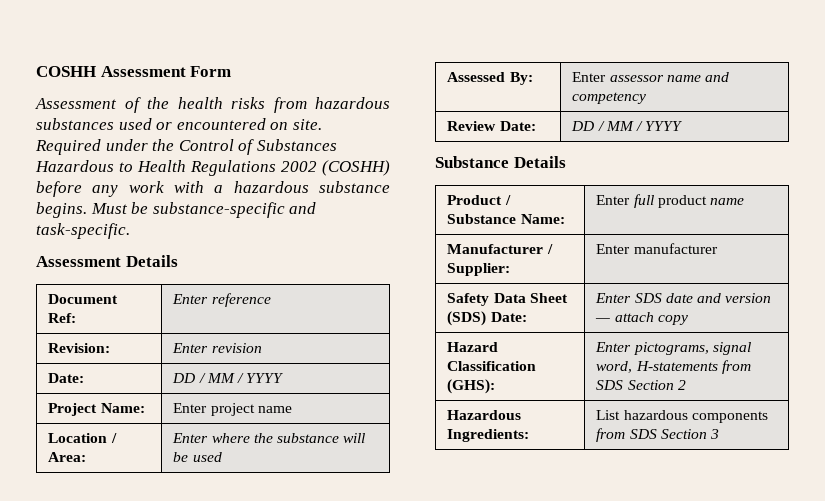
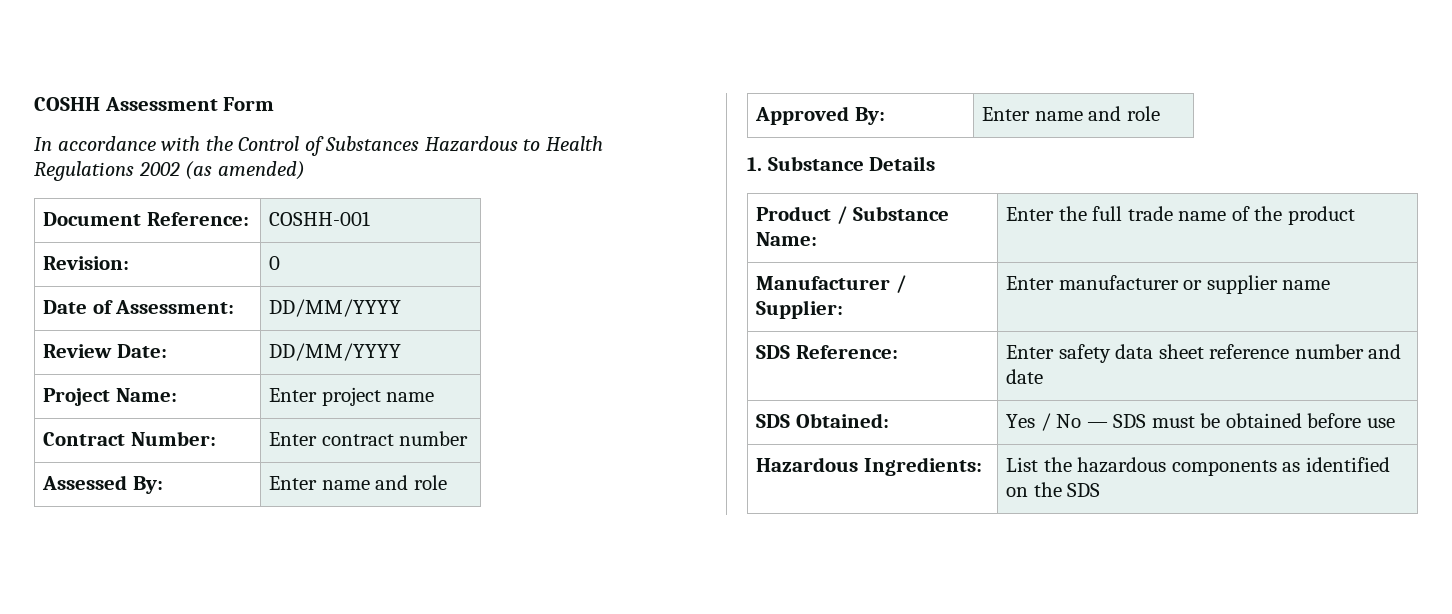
[35,97,390,113] [36,118,322,130] [35,139,148,155] Assessment of the health risks from hazardous substances used or encountered on site. Required under -> [34,136,201,151] In accordance with
[322,160,390,176] [36,181,390,197] [36,202,317,218] [36,223,130,239] [36,255,178,267] [48,294,119,304] [48,313,77,323] [172,293,271,307] [48,343,111,353] [172,343,262,353] [48,373,85,383] [172,373,284,383] (COSHH) before any work with a hazardous substance begins. Must be substance-specific and task-specific. // Assessment Details // Document Ref: | Enter reference // Revision: | Enter revision // Date: | DD / MM / YYYY -> [185,161,305,180] [43,212,249,226] [269,211,371,226] [43,256,130,270] [269,256,281,270] [43,300,235,314] [269,299,402,317] [43,344,167,358] [269,343,402,361] (as amended) // Document Reference: | COSHH-001 // Revision: | 0 // Date of Assessment: | DD/MM/YYYY // Review Date: | DD/MM/YYYY
[48,433,117,443] [48,452,87,462] [172,433,366,443] [173,452,222,462] Location / Area: | Enter where the substance will be used -> [43,431,216,446] [269,431,469,446] Contract Number: | Enter contract number
[609,72,730,82] [572,92,647,104] [447,121,536,131] [571,121,683,131] assessor name and competency // Review Date: | DD / MM / YYYY // -> [321,475,447,490] [755,106,885,125] [982,106,1160,121] [747,157,762,171] name and role // Approved By: | Enter name and role // 1.
[633,194,654,208] full -> [1058,206,1283,221] the full trade name of the
[710,198,745,205] name -> (1355, 215) none
[447,293,568,306] [447,311,527,326] [595,293,772,303] [595,312,688,325] [447,342,499,352] [447,361,537,371] [447,379,496,394] [595,342,751,355] [596,360,751,374] [596,380,686,390] // Safety Data Sheet (SDS) Date: | Enter SDS date and version — attach copy // Hazard Classification (GHS): | Enter pictograms, signal word, H-statements from SDS Section 2 -> [1183,275,1331,294] [756,345,898,359] [1006,344,1402,363] [1006,369,1044,384] [756,413,889,428] [1006,413,1395,431] or supplier name // SDS Reference: | Enter safety data sheet reference number and date // SDS Obtained: | Yes / No — SDS must be obtained before use
(621, 415) none -> [1043,457,1072,472] the
[596,428,720,442] from SDS Section 3 -> [1282,457,1390,472] [1006,482,1101,497] as identified on the SDS

